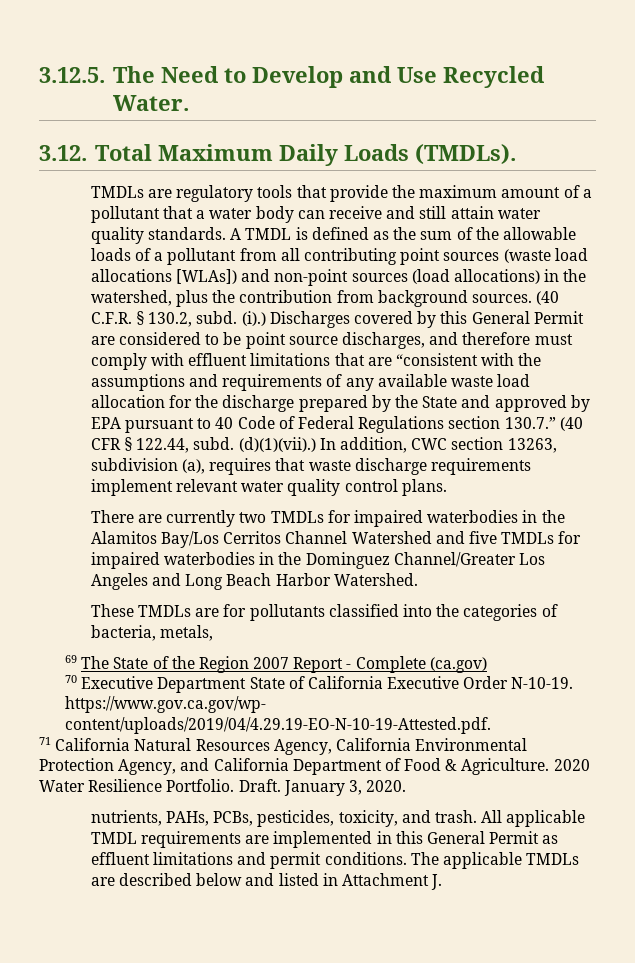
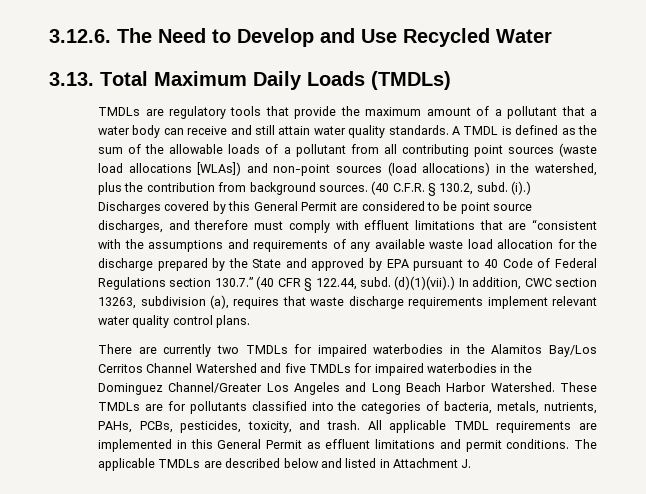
[39,67,105,83] 3.12.5. -> [49,29,111,43] 3.12.6.
[112,95,189,111] [39,145,87,161] Water. // 3.12. -> [496,29,553,43] [49,72,94,86] Water // 3.13.
[414,144,516,165] (TMDLs). -> [371,71,452,90] (TMDLs)
(418, 579) // -> (555, 387) none
[64,655,487,673] [64,675,574,693] [64,696,266,713] [64,717,491,734] [39,737,528,755] [39,758,590,775] [39,779,407,796] // 69 The State of the Region 2007 Report - Complete (ca.gov) // 70 Executive Department State of California Executive Order N-10-19. https://www.gov.ca.gov/wp- content/uploads/2019/04/4.29.19-EO-N-10-19-Attested.pdf. // 71 California Natural Resources Agency, California Environmental Protection Agency, and California Department of Food & Agriculture. 2020 Water Resilience Portfolio. Draft. January 3, 2020. // -> (540, 407) none

